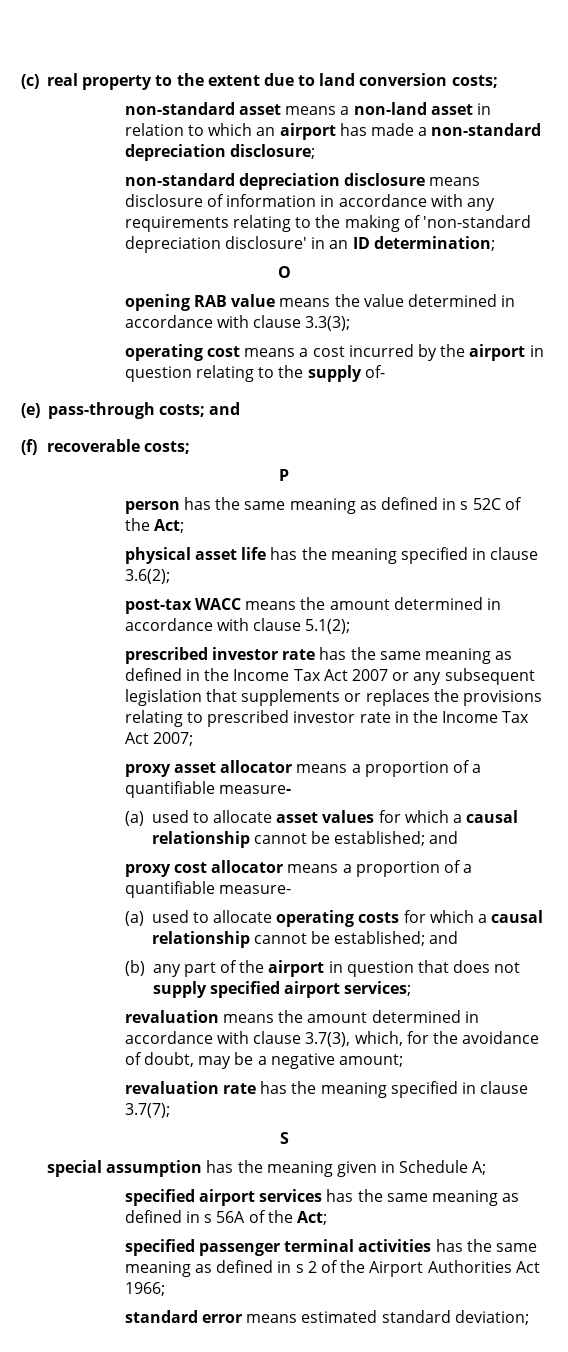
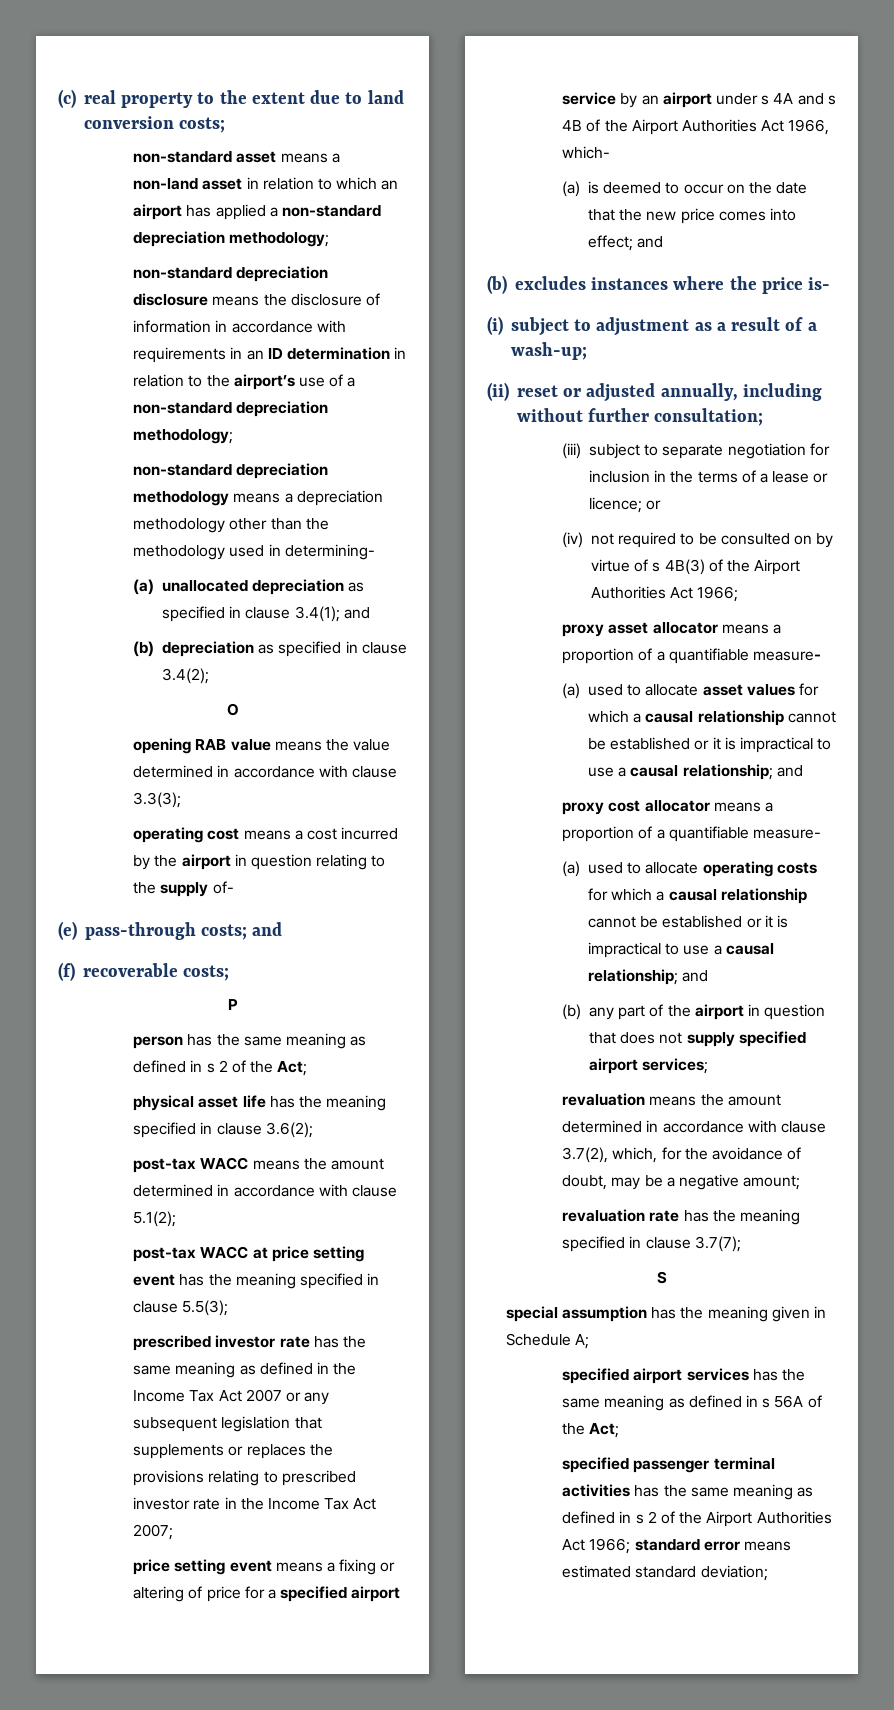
[371,123,542,136] [124,144,316,161] made a non-standard depreciation disclosure; -> [215,204,382,220] [133,231,330,247] applied a non-standard depreciation methodology;
(481, 181) none -> [263,294,287,306] the
[467,198,496,211] [124,215,532,232] [124,236,495,253] any requirements relating to the making of 'non-standard depreciation disclosure' in an ID determination; -> [133,347,407,363] [133,374,356,390] [133,401,329,417] [133,429,234,444] [133,463,329,479] [133,490,383,506] [133,518,329,533] [133,544,375,560] [133,579,365,595] [162,606,370,622] [133,641,407,657] [162,668,210,684] requirements in an ID determination in relation to the airport’s use of a non-standard depreciation methodology; // non-standard depreciation methodology means a depreciation methodology other than the methodology used in determining- // (a) unallocated depreciation as specified in clause 3.4(1); and // (b) depreciation as specified in clause 3.4(2);
[472,498,501,510] 52C -> [218,1060,228,1072] 2
(351, 626) none -> [133,1246,365,1262] [133,1273,380,1289] [133,1300,229,1316] // post-tax WACC at price setting event has the meaning specified in clause 5.5(3);
(194, 739) none -> [133,1559,396,1575] [133,1586,401,1602] [562,92,836,108] [562,119,830,135] [562,146,611,159] [562,181,808,197] [588,208,796,224] [588,235,664,251] [487,275,831,294] [487,316,817,336] [510,342,587,360] [487,382,822,402] [516,408,764,426] [562,443,830,459] [589,470,829,483] [589,497,662,513] [562,532,834,548] [591,559,801,575] [591,586,739,602] // price setting event means a fixing or altering of price for a specified airport service by an airport under s 4A and s 4B of the Airport Authorities Act 1966, which- // (a) is deemed to occur on the date that the new price comes into effect; and // (b) excludes instances where the price is- // (i) subject to adjustment as a result of a wash-up; // (ii) reset or adjusted annually, including without further consultation; // (iii) subject to separate negotiation for inclusion in the terms of a lease or licence; or // (iv) not required to be consulted on by virtue of s 4B(3) of the Airport Authorities Act 1966;
[334,831,426,846] established; -> [610,737,832,753] [588,764,773,780] established or it is impractical to use a causal relationship;
[334,931,426,946] established; -> [662,915,788,928] [588,942,774,958] [588,969,679,985] established or it is impractical to use a causal relationship;
[305,1032,351,1047] 3.7(3), -> [562,1147,609,1163] 3.7(2),
(165, 1289) // -> (631, 1546) none

